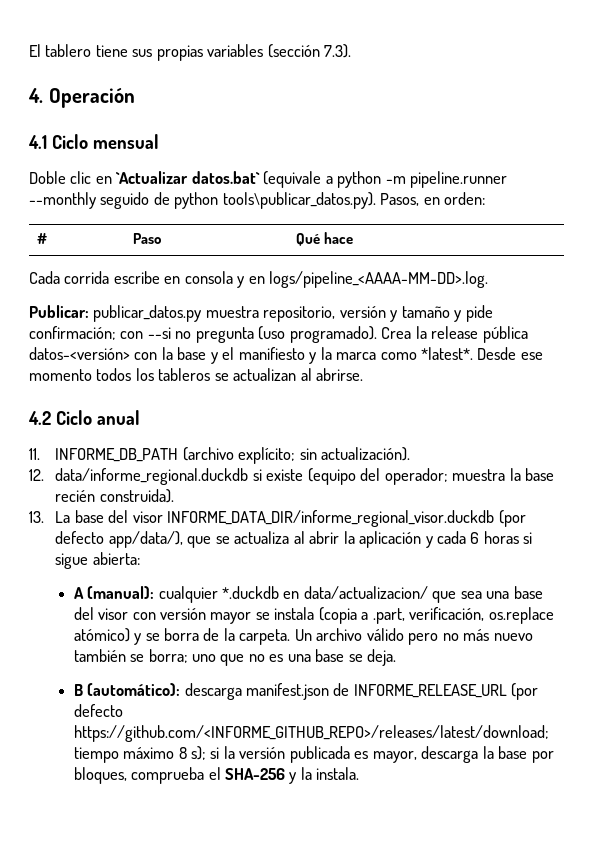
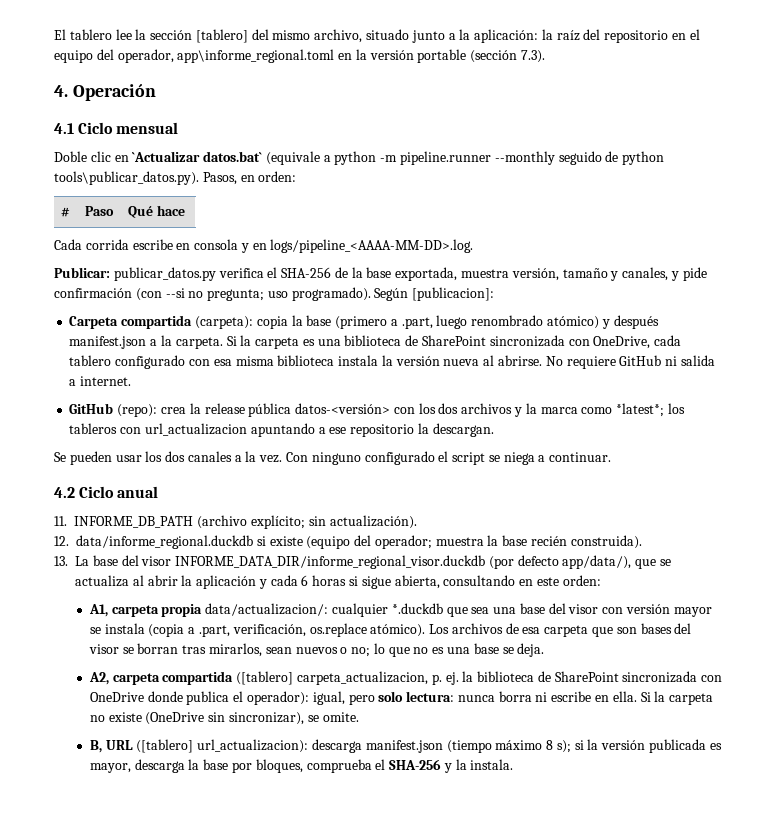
[95,44,264,61] tiene sus propias variables -> [115,29,700,43] [54,49,467,63] lee la sección [tablero] del mismo archivo, situado junto a la aplicación: la raíz del repositorio en el equipo del operador, app\informe_regional.toml en la versión portable
[205,305,493,322] [29,326,412,343] muestra repositorio, versión y tamaño y pide confirmación; con --si no pregunta (uso programado). Crea -> [218,267,707,281] [54,287,495,301] [69,315,659,329] [69,335,682,349] [69,355,715,369] [69,376,132,386] [69,403,186,417] verifica el SHA-256 de la base exportada, muestra versión, tamaño y canales, y pide confirmación (con --si no pregunta; uso programado). Según [publicacion]: // Carpeta compartida (carpeta): copia la base (primero a .part, luego renombrado atómico) y después manifest.json a la carpeta. Si la carpeta es una biblioteca de SharePoint sincronizada con OneDrive, cada tablero configurado con esa misma biblioteca instala la versión nueva al abrirse. No requiere GitHub ni salida a internet. // GitHub (repo): crea
[161,347,543,364] [29,368,364,381] la base y el manifiesto y la marca como *latest*. Desde ese momento todos los tableros se actualizan al abrirse. -> [418,403,685,417] [69,423,494,437] [54,451,612,465] los dos archivos y la marca como *latest*; los tableros con url_actualizacion apuntando a ese repositorio la descargan. // Se pueden usar los dos canales a la vez. Con ninguno configurado el script se niega a continuar.
[92,552,140,565] [73,586,428,603] abierta: // A (manual): cualquier *.duckdb en data/actualizacion/ -> [394,575,601,589] [88,603,443,617] abierta, consultando en este orden: // A1, carpeta propia data/actualizacion/: cualquier *.duckdb
[73,628,533,645] [73,649,216,663] atómico) y se borra de la carpeta. Un archivo válido pero no más nuevo también se borra; uno -> [370,623,692,637] [88,643,385,657] atómico). Los archivos de esa carpeta que son bases del visor se borran tras mirarlos, sean nuevos o no; lo
[73,683,539,700] [73,704,123,717] [73,725,549,742] [73,747,119,763] B (automático): descarga manifest.json de INFORME_RELEASE_URL (por defecto https://github.com/<INFORME_GITHUB_REPO>/releases/latest/download; tiempo -> [88,671,723,685] [89,691,714,705] [89,712,359,725] [89,739,492,753] A2, carpeta compartida ([tablero] carpeta_actualizacion, p. ej. la biblioteca de SharePoint sincronizada con OneDrive donde publica el operador): igual, pero solo lectura: nunca borra ni escribe en ella. Si la carpeta no existe (OneDrive sin sincronizar), se omite. // B, URL ([tablero] url_actualizacion): descarga manifest.json (tiempo

